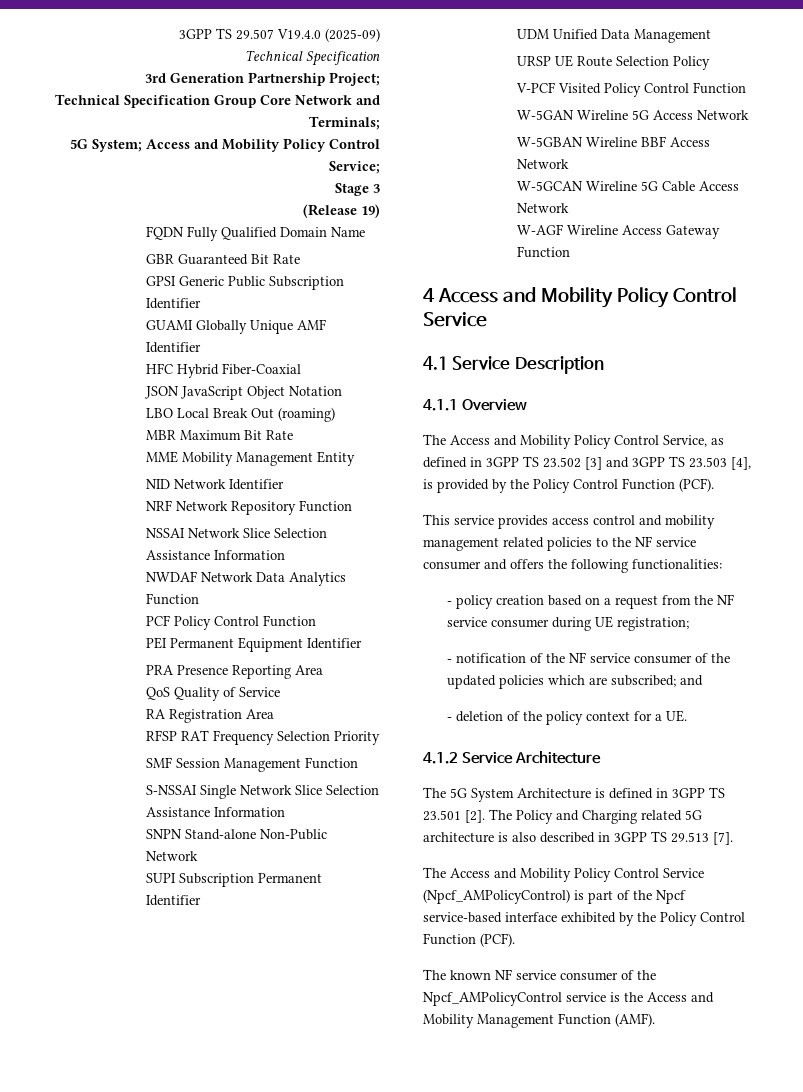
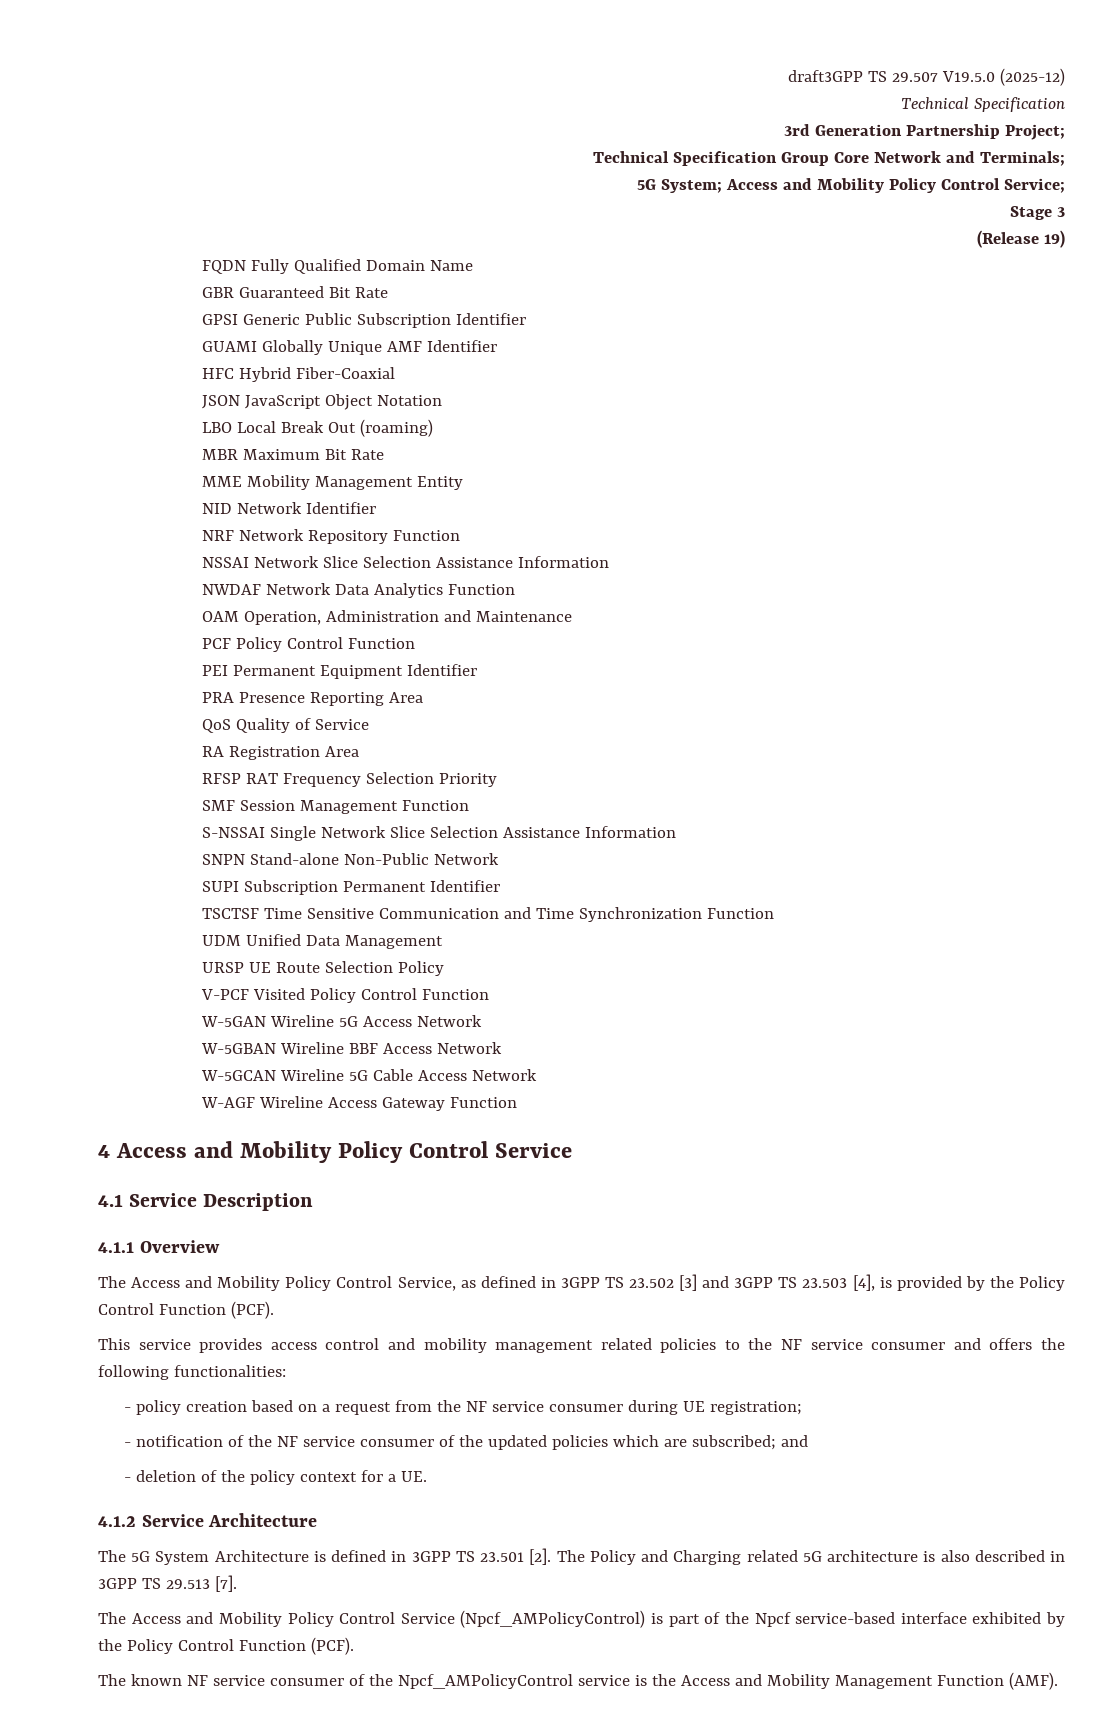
[179,29,212,39] 3GPP -> [788,70,864,82] draft3GPP
[277,28,380,42] V19.4.0 (2025-09) -> [942,68,1065,86] V19.5.0 (2025-12)
(200, 599) none -> [202,610,573,625] // OAM Operation, Administration and Maintenance
(202, 900) none -> [202,907,775,922] // TSCTSF Time Sensitive Communication and Time Synchronization Function

